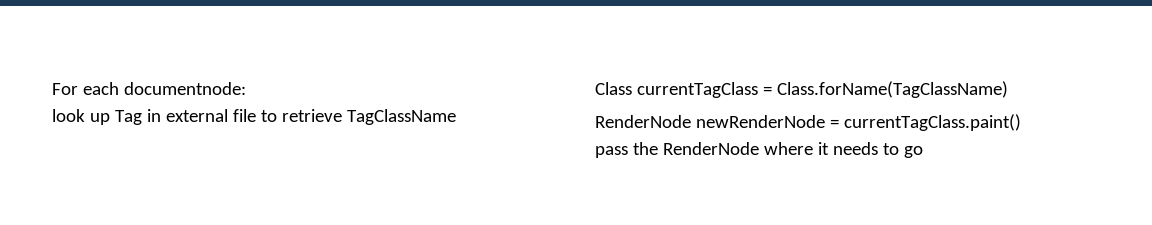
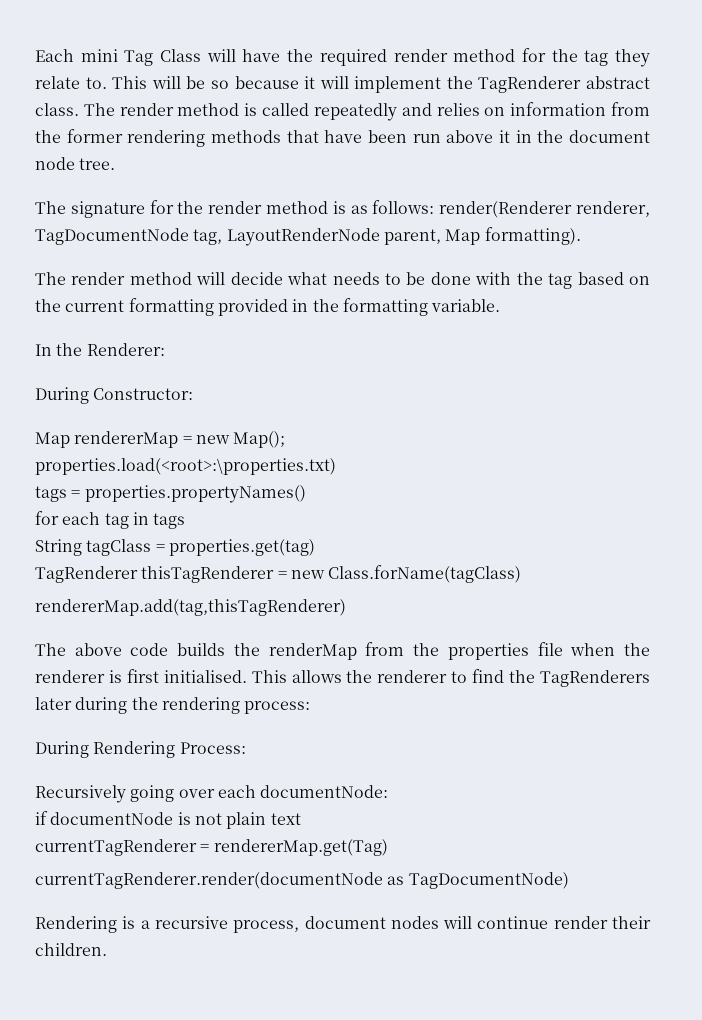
[52,82,246,95] [52,109,456,125] [595,81,1008,98] [595,114,1021,131] [595,142,923,158] For each documentnode: // look up Tag in external file to retrieve TagClassName // Class currentTagClass = Class.forName(TagClassName) // RenderNode newRenderNode = currentTagClass.paint() // pass the RenderNode where it needs to go -> [35,48,651,67] [35,76,650,93] [35,102,650,121] [35,129,651,147] [35,157,116,170] [35,200,650,218] [35,227,581,246] [35,272,651,289] [35,298,501,316] [35,343,165,356] [35,387,194,404] [35,431,286,448] [35,458,336,475] [35,485,306,503] [35,511,186,529] [35,539,315,556] [35,565,522,583] [35,599,346,616] [35,642,651,660] [35,669,651,687] [35,697,311,714] [35,741,246,758] [35,785,389,803] [35,811,301,829] [35,839,388,856] [35,872,569,889] [35,916,651,933] [35,943,107,956] Each mini Tag Class will have the required render method for the tag they relate to. This will be so because it will implement the TagRenderer abstract class. The render method is called repeatedly and relies on information from the former rendering methods that have been run above it in the document node tree. // The signature for the render method is as follows: render(Renderer renderer, TagDocumentNode tag, LayoutRenderNode parent, Map formatting). // The render method will decide what needs to be done with the tag based on the current formatting provided in the formatting variable. // In the Renderer: // During Constructor: // Map rendererMap = new Map(); // properties.load(<root>:\properties.txt) // tags = properties.propertyNames() // for each tag in tags // String tagClass = properties.get(tag) // TagRenderer thisTagRenderer = new Class.forName(tagClass) // rendererMap.add(tag,thisTagRenderer) // The above code builds the renderMap from the properties file when the renderer is first initialised. This allows the renderer to find the TagRenderers later during the rendering process: // During Rendering Process: // Recursively going over each documentNode: // if documentNode is not plain text // currentTagRenderer = rendererMap.get(Tag) // currentTagRenderer.render(documentNode as TagDocumentNode) // Rendering is a recursive process, document nodes will continue render their children.

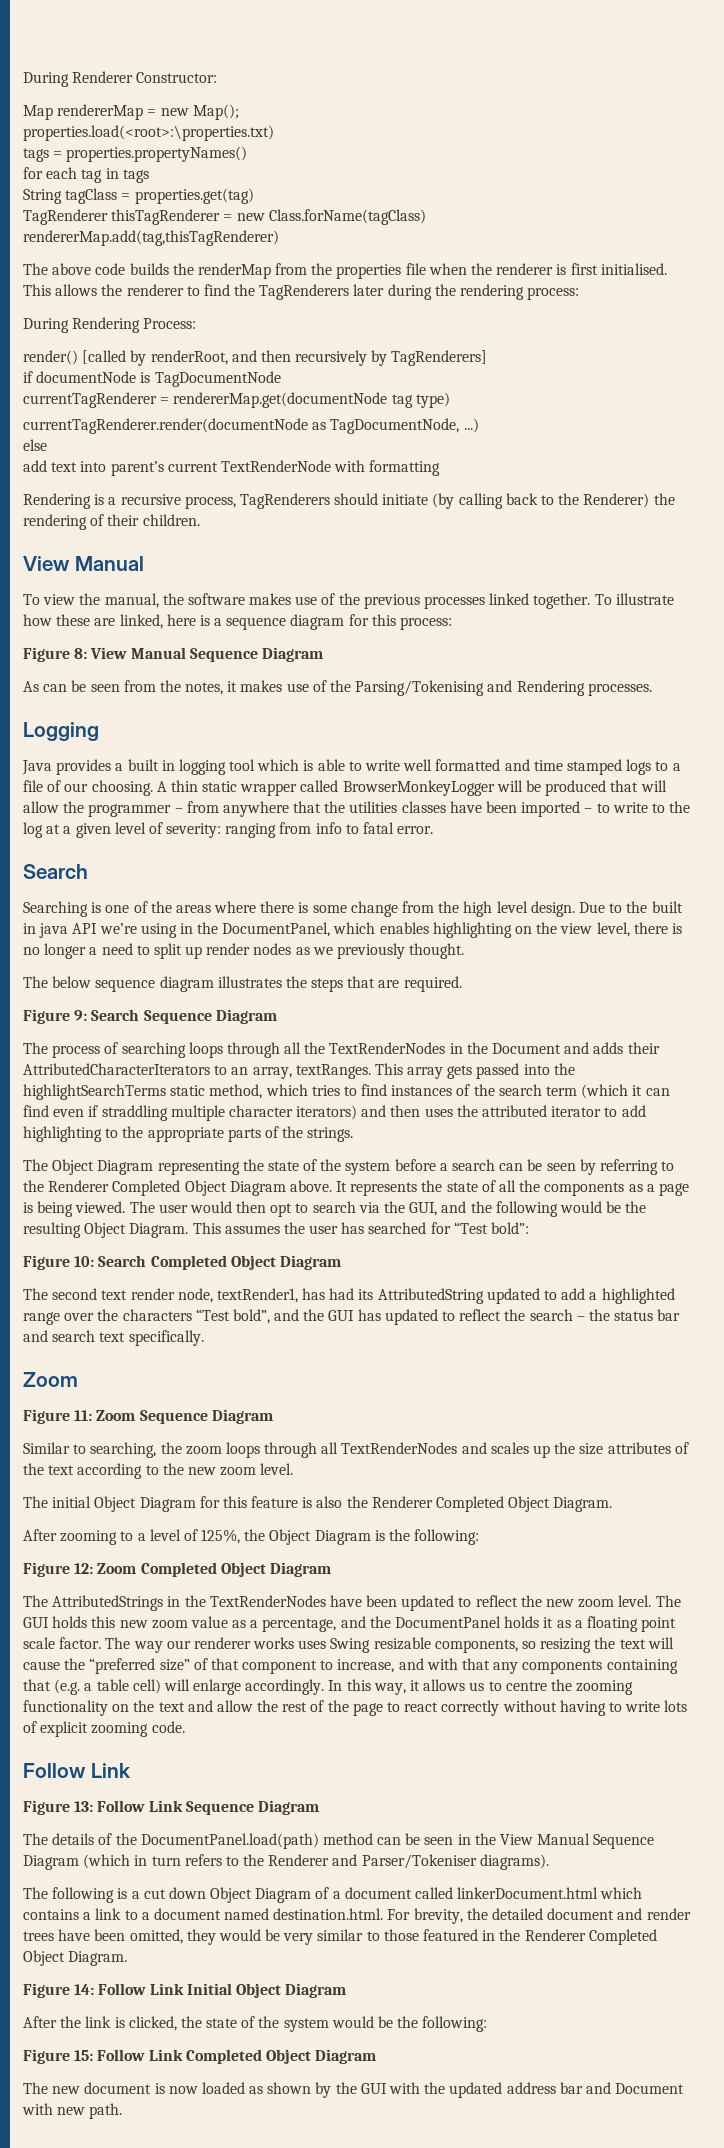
[35,48,651,67] [35,76,650,93] [35,102,650,121] [35,129,651,147] [35,157,116,170] [35,200,650,218] [35,227,581,246] [35,272,651,289] [35,298,501,316] [35,343,165,356] [35,387,89,404] Each mini Tag Class will have the required render method for the tag they relate to. This will be so because it will implement the TagRenderer abstract class. The render method is called repeatedly and relies on information from the former rendering methods that have been run above it in the document node tree. // The signature for the render method is as follows: render(Renderer renderer, TagDocumentNode tag, LayoutRenderNode parent, Map formatting). // The render method will decide what needs to be done with the tag based on the current formatting provided in the formatting variable. // In the Renderer: // During -> [23,71,134,87] During Renderer
[35,785,389,803] Recursively going over each documentNode: -> [23,350,488,366] render() [called by renderRoot, and then recursively by TagRenderers]
[194,812,301,829] not plain text -> [154,371,281,387] TagDocumentNode
[213,839,388,856] rendererMap.get(Tag) -> [173,392,450,408] rendererMap.get(documentNode tag type)
[408,872,569,889] TagDocumentNode) -> [330,418,479,434] [23,439,47,451] [23,460,441,476] TagDocumentNode, ...) // else // add text into parent’s current TextRenderNode with formatting
[304,916,651,929] [35,943,107,956] document nodes will continue render their children. -> [239,493,675,509] [23,514,200,530] [23,556,144,571] [23,593,674,609] [23,614,453,630] [23,647,323,662] [23,680,652,696] [23,722,99,741] [22,759,681,775] [23,780,667,796] [23,801,691,817] [23,822,434,838] [23,864,88,879] [23,901,683,917] [23,922,682,938] [23,943,465,959] [23,976,462,992] [23,1009,277,1024] [23,1042,660,1058] [23,1063,575,1079] [23,1084,670,1100] [23,1105,646,1121] [23,1126,354,1142] [23,1159,675,1175] [23,1180,689,1196] [23,1201,647,1217] [23,1222,530,1238] [23,1255,341,1270] [23,1288,675,1304] [23,1309,681,1325] [23,1330,204,1346] [23,1372,78,1387] [23,1409,273,1424] [23,1442,689,1458] [23,1463,294,1479] [23,1496,613,1512] [23,1529,480,1545] [23,1562,331,1577] [23,1595,681,1611] [23,1616,677,1632] [23,1637,674,1653] [23,1658,678,1674] [23,1679,634,1695] [23,1700,688,1716] [23,1721,185,1737] [23,1763,131,1778] [23,1800,319,1815] [23,1833,655,1849] [23,1854,549,1870] [23,1887,643,1903] [23,1908,691,1924] [23,1929,657,1945] [23,1950,128,1966] [23,1983,347,1998] [23,2016,488,2032] [23,2049,377,2064] [23,2082,685,2098] [22,2103,123,2119] TagRenderers should initiate (by calling back to the Renderer) the rendering of their children. // View Manual // To view the manual, the software makes use of the previous processes linked together. To illustrate how these are linked, here is a sequence diagram for this process: // Figure 8: View Manual Sequence Diagram // As can be seen from the notes, it makes use of the Parsing/Tokenising and Rendering processes. // Logging // Java provides a built in logging tool which is able to write well formatted and time stamped logs to a file of our choosing. A thin static wrapper called BrowserMonkeyLogger will be produced that will allow the programmer – from anywhere that the utilities classes have been imported – to write to the log at a given level of severity: ranging from info to fatal error. // Search // Searching is one of the areas where there is some change from the high level design. Due to the built in java API we’re using in the DocumentPanel, which enables highlighting on the view level, there is no longer a need to split up render nodes as we previously thought. // The below sequence diagram illustrates the steps that are required. // Figure 9: Search Sequence Diagram // The process of searching loops through all the TextRenderNodes in the Document and adds their AttributedCharacterIterators to an array, textRanges. This array gets passed into the highlightSearchTerms static method, which tries to find instances of the search term (which it can find even if straddling multiple character iterators) and then uses the attributed iterator to add highlighting to the appropriate parts of the strings. // The Object Diagram representing the state of the system before a search can be seen by referring to the Renderer Completed Object Diagram above. It represents the state of all the components as a page is being viewed. The user would then opt to search via the GUI, and the following would be the resulting Object Diagram. This assumes the user has searched for “Test bold”: // Figure 10: Search Completed Object Diagram // The second text render node, textRender1, has had its AttributedString updated to add a highlighted range over the characters “Test bold”, and the GUI has updated to reflect the search – the status bar and search text specifically. // Zoom // Figure 11: Zoom Sequence Diagram // Similar to searching, the zoom loops through all TextRenderNodes and scales up the size attributes of the text according to the new zoom level. // The initial Object Diagram for this feature is also the Renderer Completed Object Diagram. // After zooming to a level of 125%, the Object Diagram is the following: // Figure 12: Zoom Completed Object Diagram // The AttributedStrings in the TextRenderNodes have been updated to reflect the new zoom level. The GUI holds this new zoom value as a percentage, and the DocumentPanel holds it as a floating point scale factor. The way our renderer works uses Swing resizable components, so resizing the text will cause the “preferred size” of that component to increase, and with that any components containing that (e.g. a table cell) will enlarge accordingly. In this way, it allows us to centre the zooming functionality on the text and allow the rest of the page to react correctly without having to write lots of explicit zooming code. // Follow Link // Figure 13: Follow Link Sequence Diagram // The details of the DocumentPanel.load(path) method can be seen in the View Manual Sequence Diagram (which in turn refers to the Renderer and Parser/Tokeniser diagrams). // The following is a cut down Object Diagram of a document called linkerDocument.html which contains a link to a document named destination.html. For brevity, the detailed document and render trees have been omitted, they would be very similar to those featured in the Renderer Completed Object Diagram. // Figure 14: Follow Link Initial Object Diagram // After the link is clicked, the state of the system would be the following: // Figure 15: Follow Link Completed Object Diagram // The new document is now loaded as shown by the GUI with the updated address bar and Document with new path.

